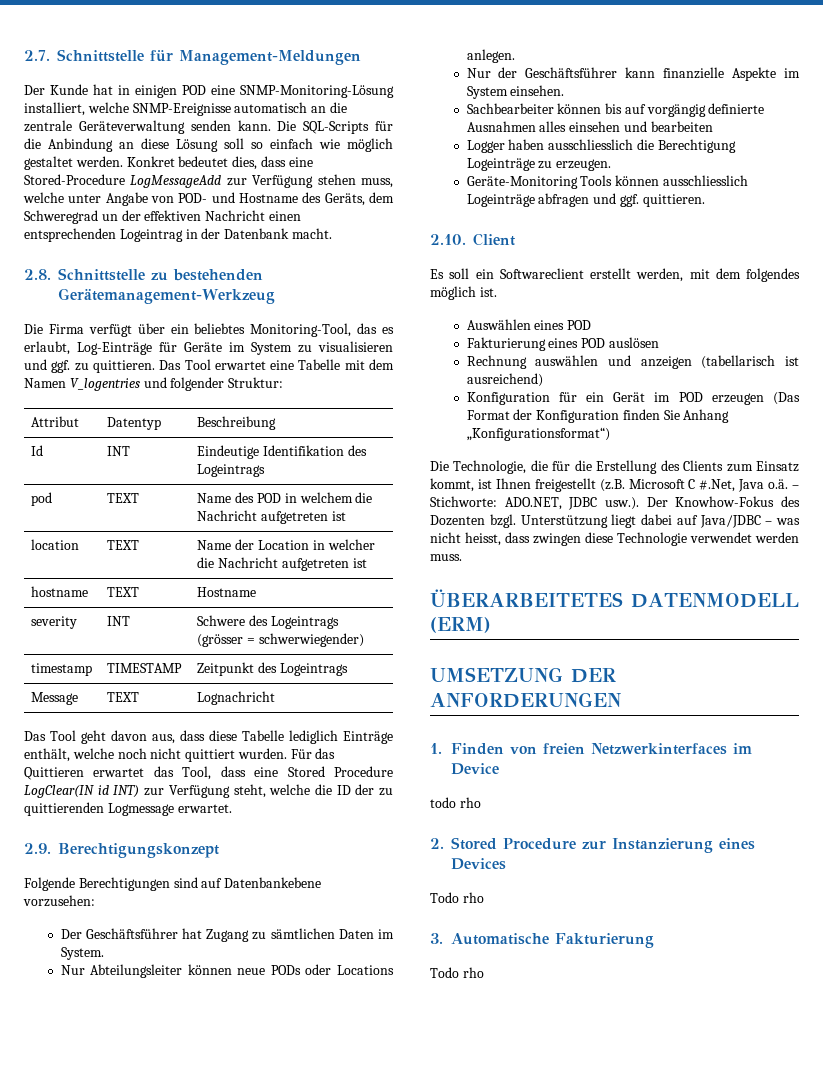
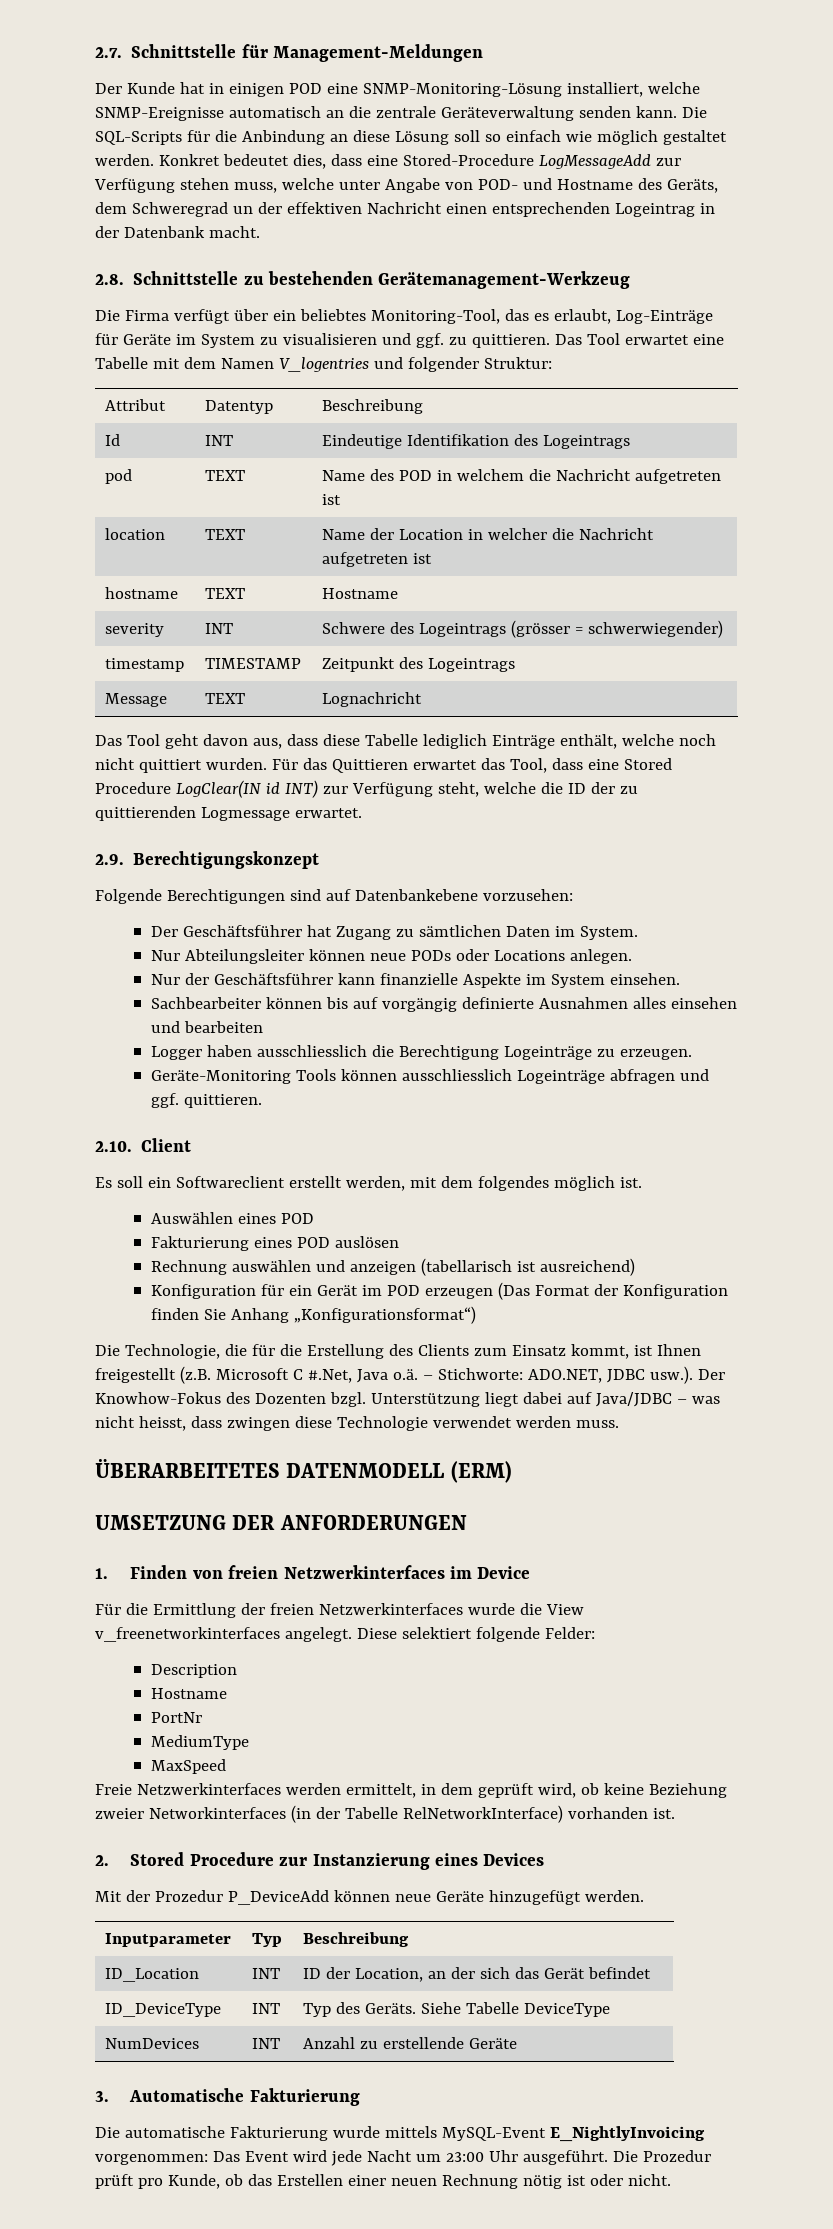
[430,797,481,808] todo rho -> [95,1603,584,1618] [95,1627,595,1642] [150,1664,237,1678] [150,1688,227,1699] [150,1712,202,1723] [150,1735,249,1750] [150,1759,226,1774] [95,1783,727,1798] [95,1805,675,1823] Für die Ermittlung der freien Netzwerkinterfaces wurde die View v_freenetworkinterfaces angelegt. Diese selektiert folgende Felder: // Description // Hostname // PortNr // MediumType // MaxSpeed // Freie Netzwerkinterfaces werden ermittelt, in dem geprüft wird, ob keine Beziehung zweier Networkinterfaces (in der Tabelle RelNetworkInterface) vorhanden ist.
[430,892,484,903] [430,933,655,948] [430,967,484,978] Todo rho // 3. Automatische Fakturierung // Todo rho -> [95,1890,644,1905] [105,1933,232,1947] [252,1933,283,1947] [303,1932,410,1947] [105,1968,200,1982] [252,1968,281,1979] [303,1967,651,1982] [105,2003,222,2017] [252,2003,281,2014] [303,2002,611,2017] [105,2038,200,2049] [252,2038,281,2049] [303,2037,518,2049] [95,2088,360,2106] [95,2126,705,2142] [95,2150,711,2166] [95,2174,671,2189] Mit der Prozedur P_DeviceAdd können neue Geräte hinzugefügt werden. // Inputparameter | Typ | Beschreibung // ID_Location | INT | ID der Location, an der sich das Gerät befindet // ID_DeviceType | INT | Typ des Geräts. Siehe Tabelle DeviceType // NumDevices | INT | Anzahl zu erstellende Geräte // 3. Automatische Fakturierung // Die automatische Fakturierung wurde mittels MySQL-Event E_NightlyInvoicing vorgenommen: Das Event wird jede Nacht um 23:00 Uhr ausgeführt. Die Prozedur prüft pro Kunde, ob das Erstellen einer neuen Rechnung nötig ist oder nicht.

